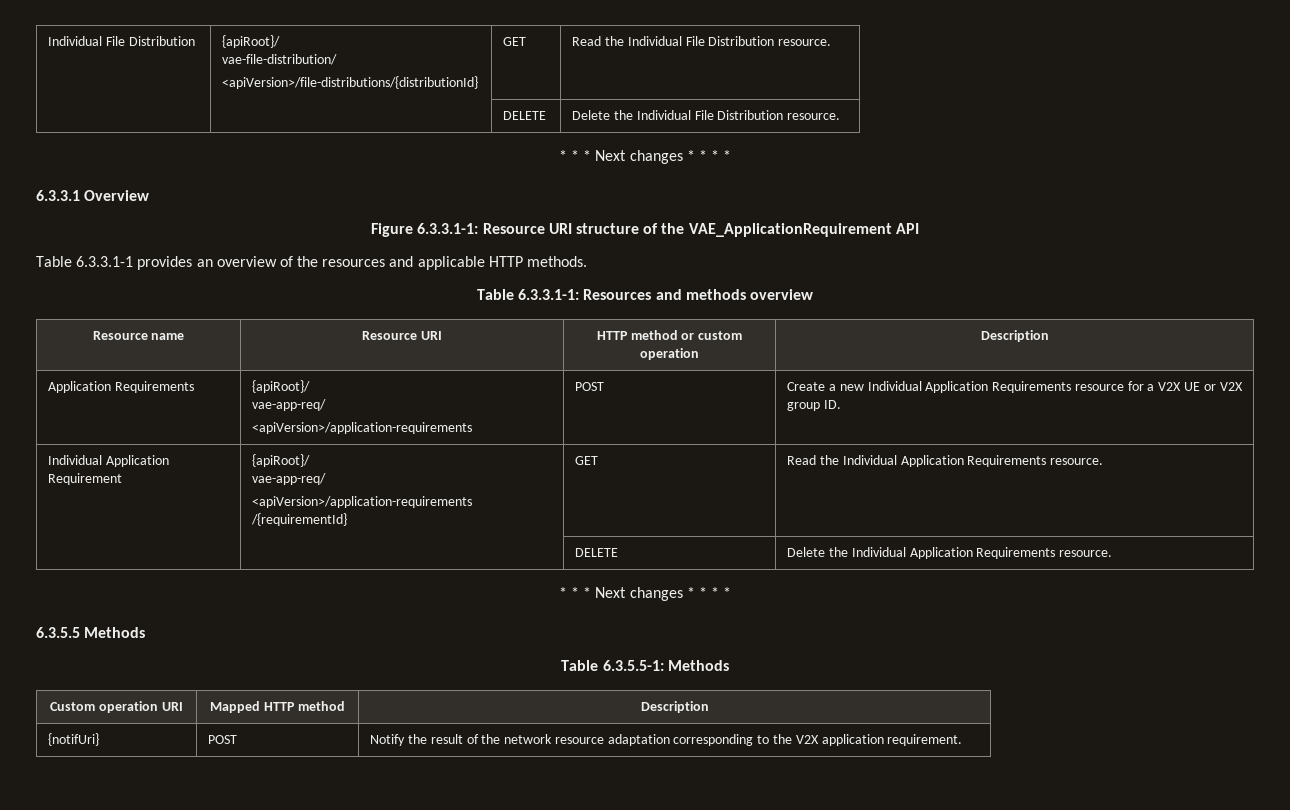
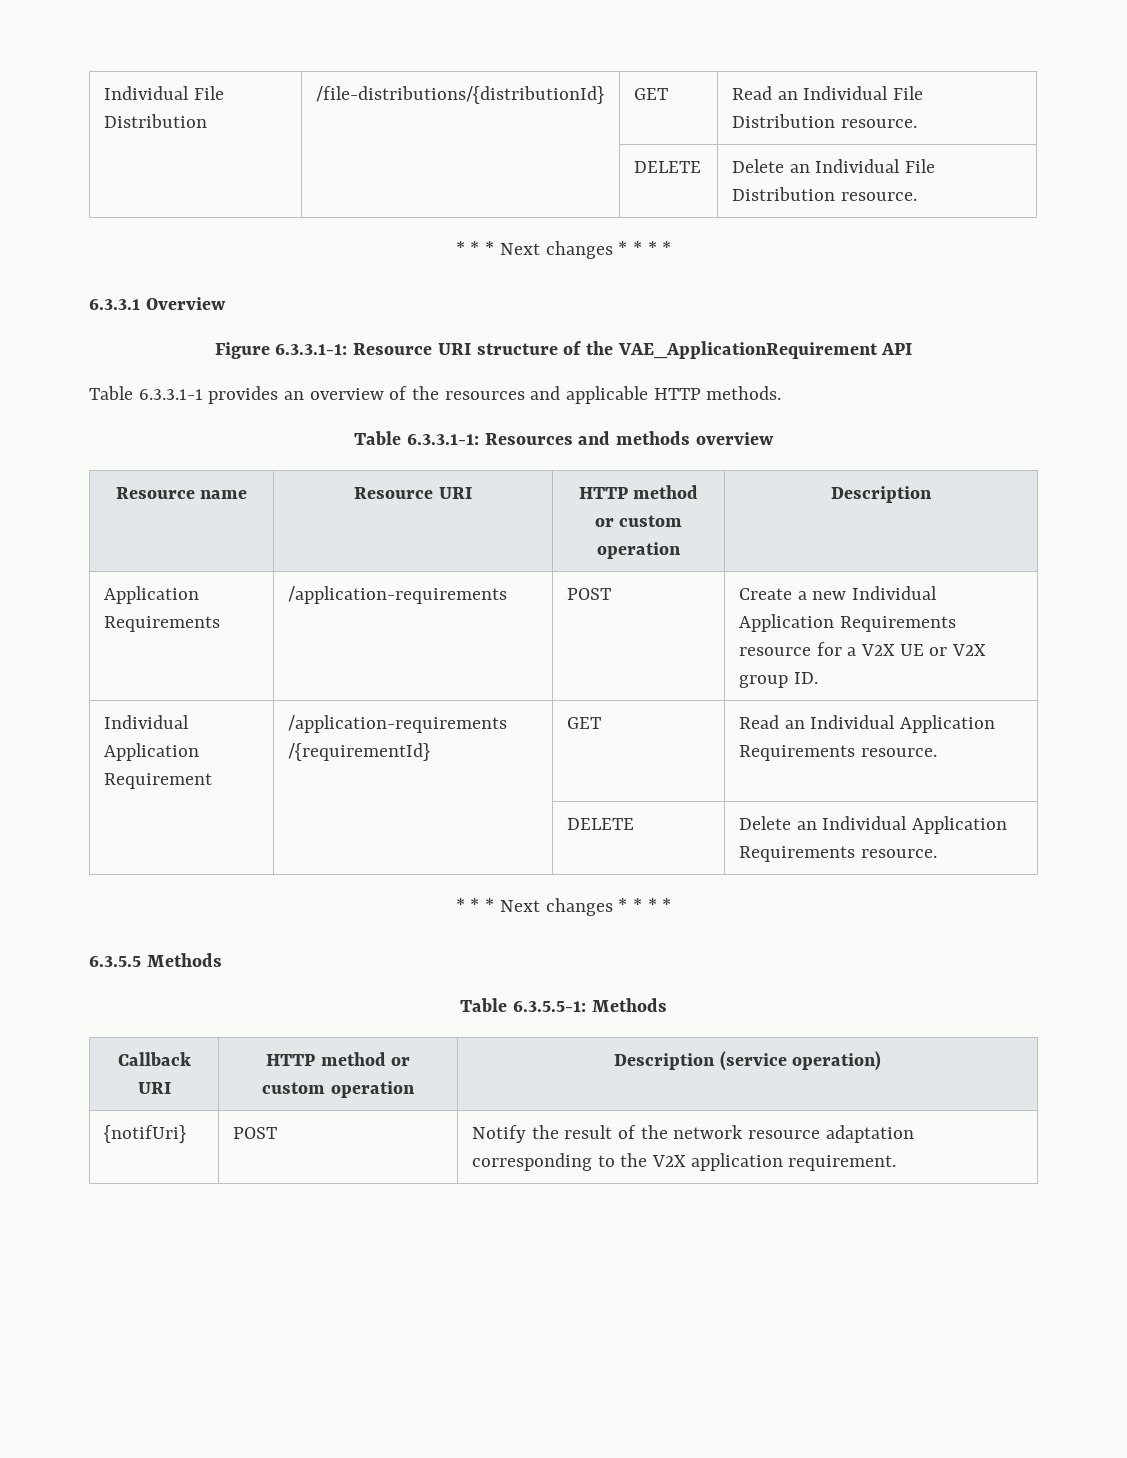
[222,35,281,48] [222,54,338,65] [222,76,479,89] [503,37,527,46] [572,36,625,46] {apiRoot}/ // vae-file-distribution/ // <apiVersion>/file-distributions/{distributionId} | GET | Read the -> [315,86,604,104] [633,88,668,100] [731,86,798,100] /file-distributions/{distributionId} | GET | Read an
[614,110,634,120] the -> [789,164,810,173] an
[252,380,311,393] [252,399,327,411] [252,422,473,434] {apiRoot}/ // vae-app-req/ // <apiVersion>/application-requirements -> [287,586,507,604] /application-requirements
[252,454,311,467] [252,473,327,485] [252,496,473,508] {apiRoot}/ // vae-app-req/ // <apiVersion>/application-requirements -> [287,715,507,733] /application-requirements
[820,455,840,465] the -> [784,720,805,729] an
[829,547,849,557] the -> [796,821,817,830] an
[50,701,183,713] [210,701,345,713] [640,701,709,713] Custom operation URI | Mapped HTTP method | Description -> [117,1052,191,1066] [137,1082,171,1094] [265,1052,411,1066] [262,1081,415,1098] [613,1051,882,1071] Callback URI | HTTP method or custom operation | Description (service operation)

